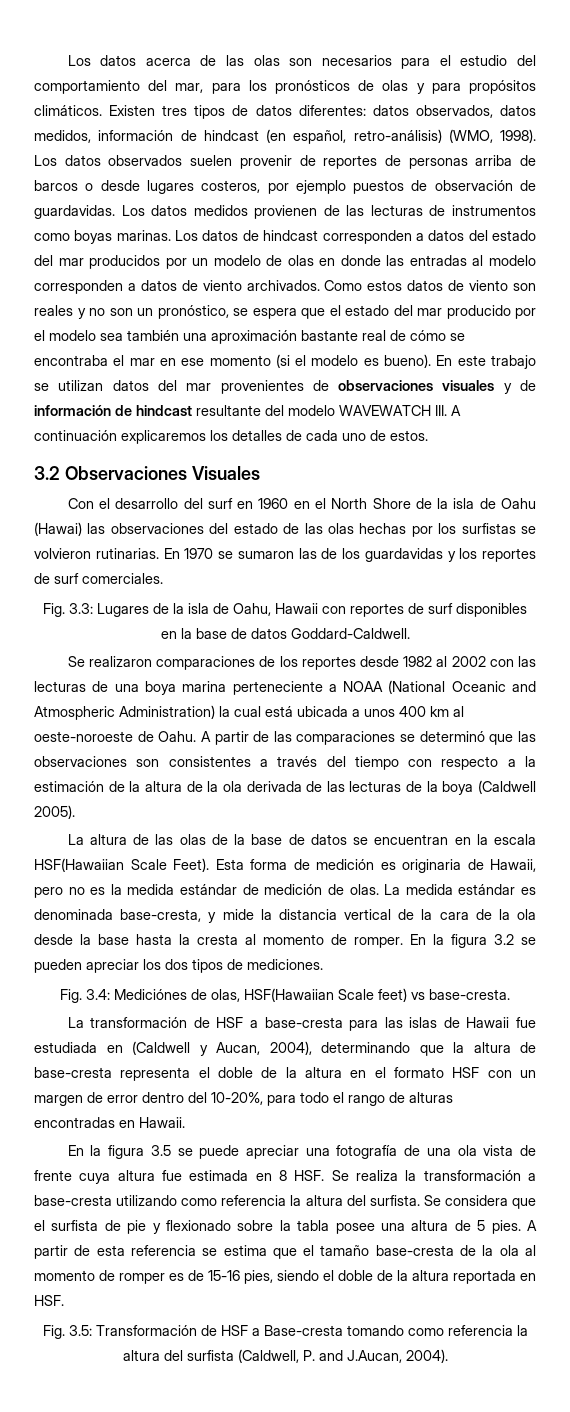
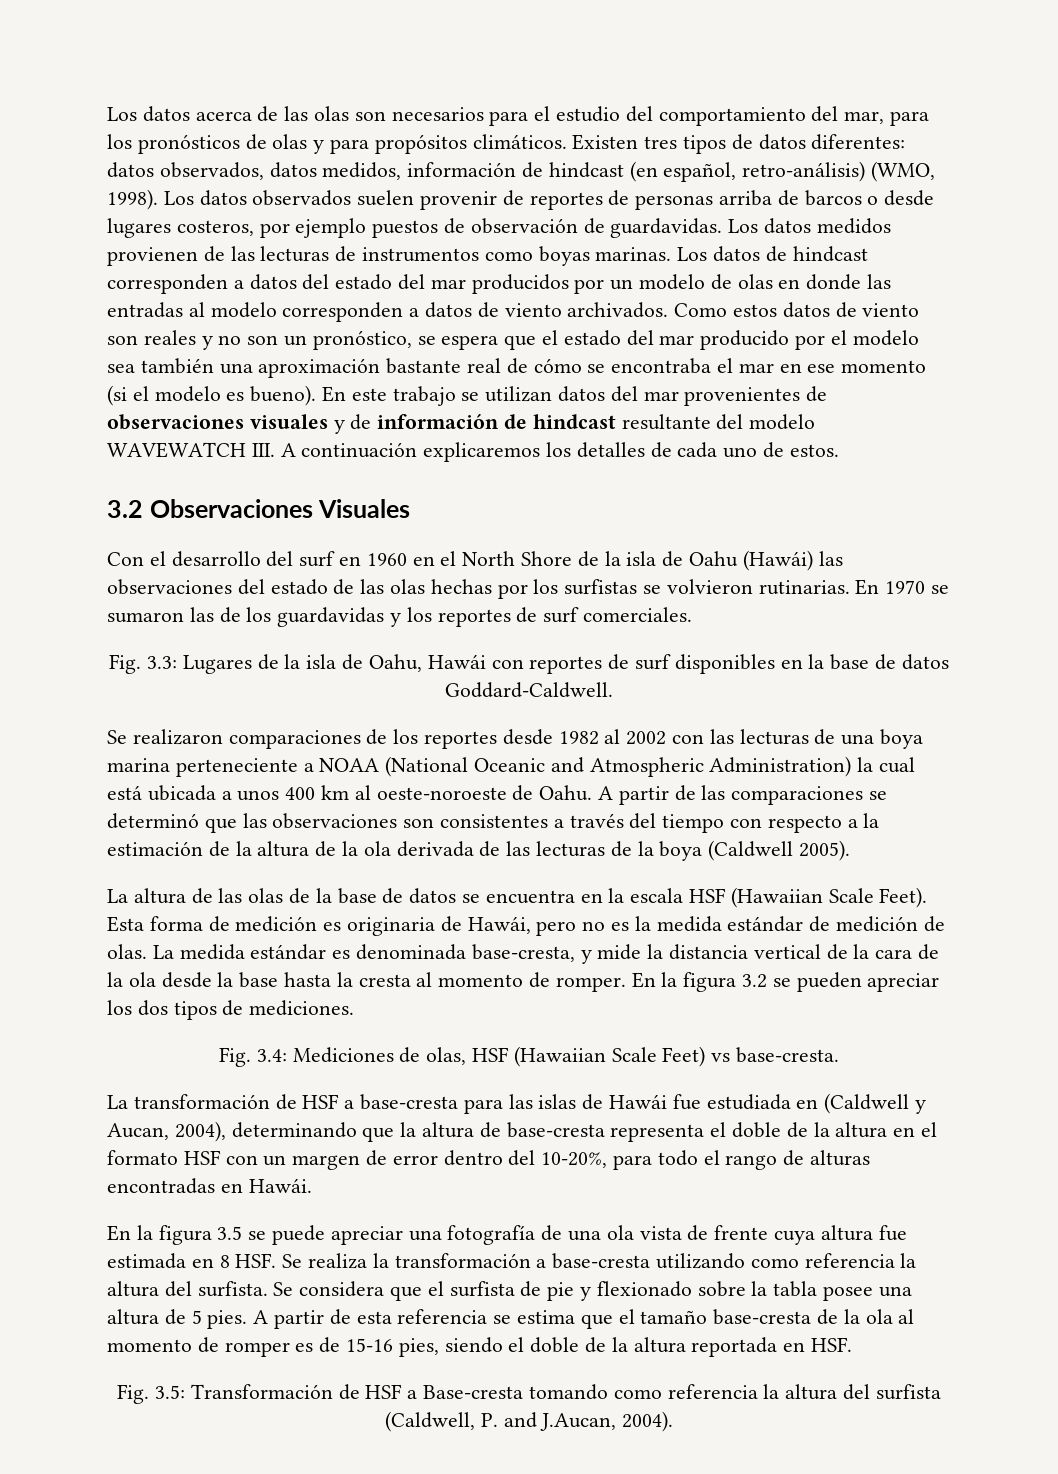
[34,522,82,536] (Hawai) -> [742,550,813,571] (Hawái)
[275,603,318,614] Hawaii -> [427,654,486,669] Hawái
[374,834,449,845] encuentran -> [485,890,575,904] encuentra
[34,858,124,872] HSF(Hawaiian -> [689,887,823,908] HSF (Hawaiian
[490,859,536,872] Hawaii, -> [467,916,531,934] Hawái,
[114,989,187,1000] Mediciónes -> [292,1047,394,1063] Mediciones
[244,988,407,1002] HSF(Hawaiian Scale feet) -> [472,1046,706,1067] HSF (Hawaiian Scale Feet)
[466,1017,510,1028] Hawaii -> [609,1094,668,1109] Hawái
[139,1117,185,1128] Hawaii. -> [248,1178,312,1193] Hawái.

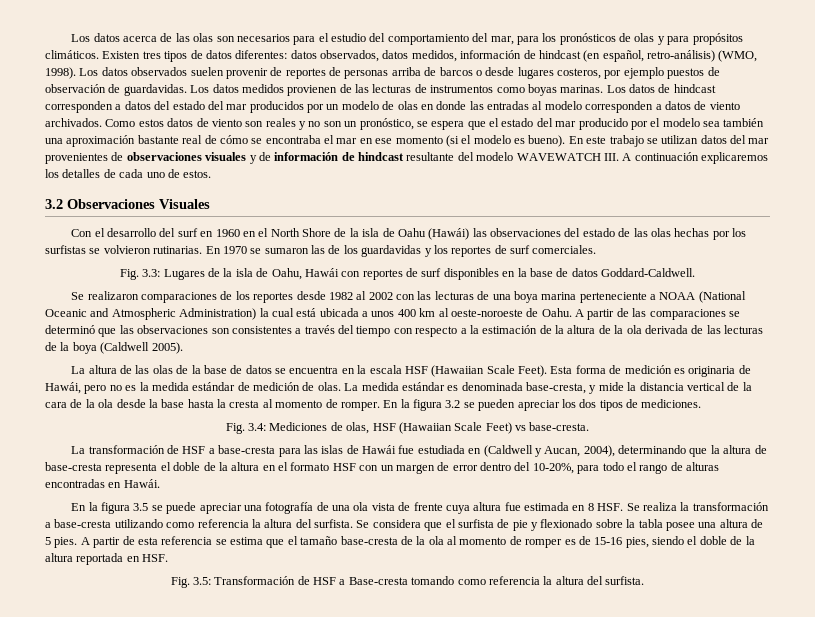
[875,1384,941,1400] [384,1411,674,1432] surfista (Caldwell, P. and J.Aucan, 2004). -> [605,576,645,585] surfista.

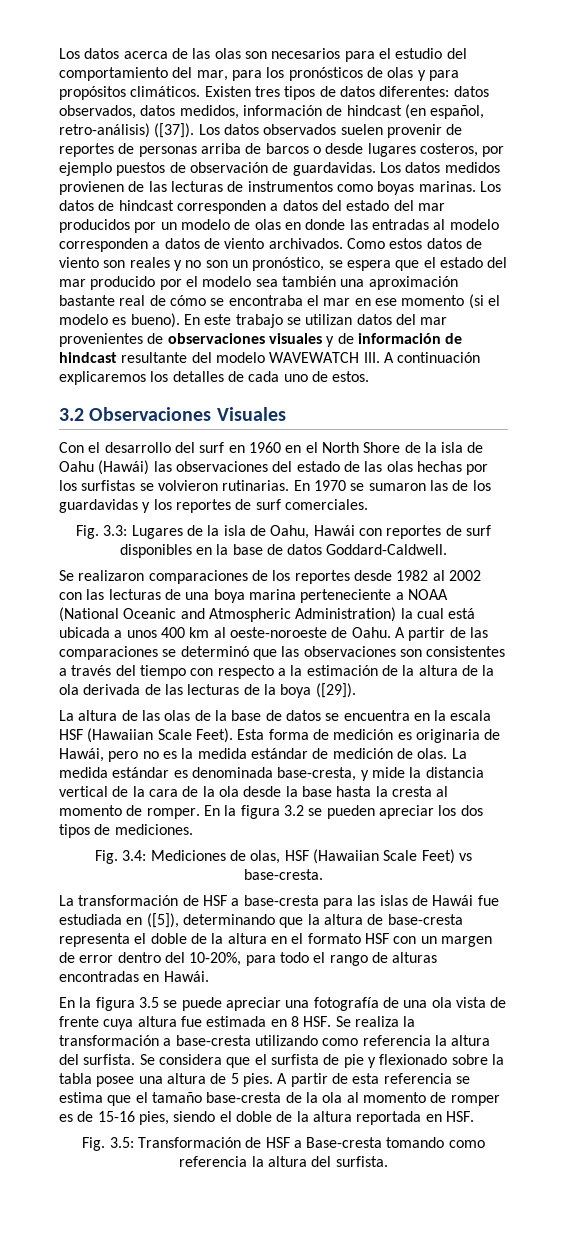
[718,50,758,62] [45,67,76,79] (WMO, 1998). -> [154,123,195,138] ([37]).
[100,342,183,354] (Caldwell 2005). -> [315,683,356,698] ([29]).
[483,445,615,457] (Caldwell y Aucan, 2004), -> [146,913,179,928] ([5]),

